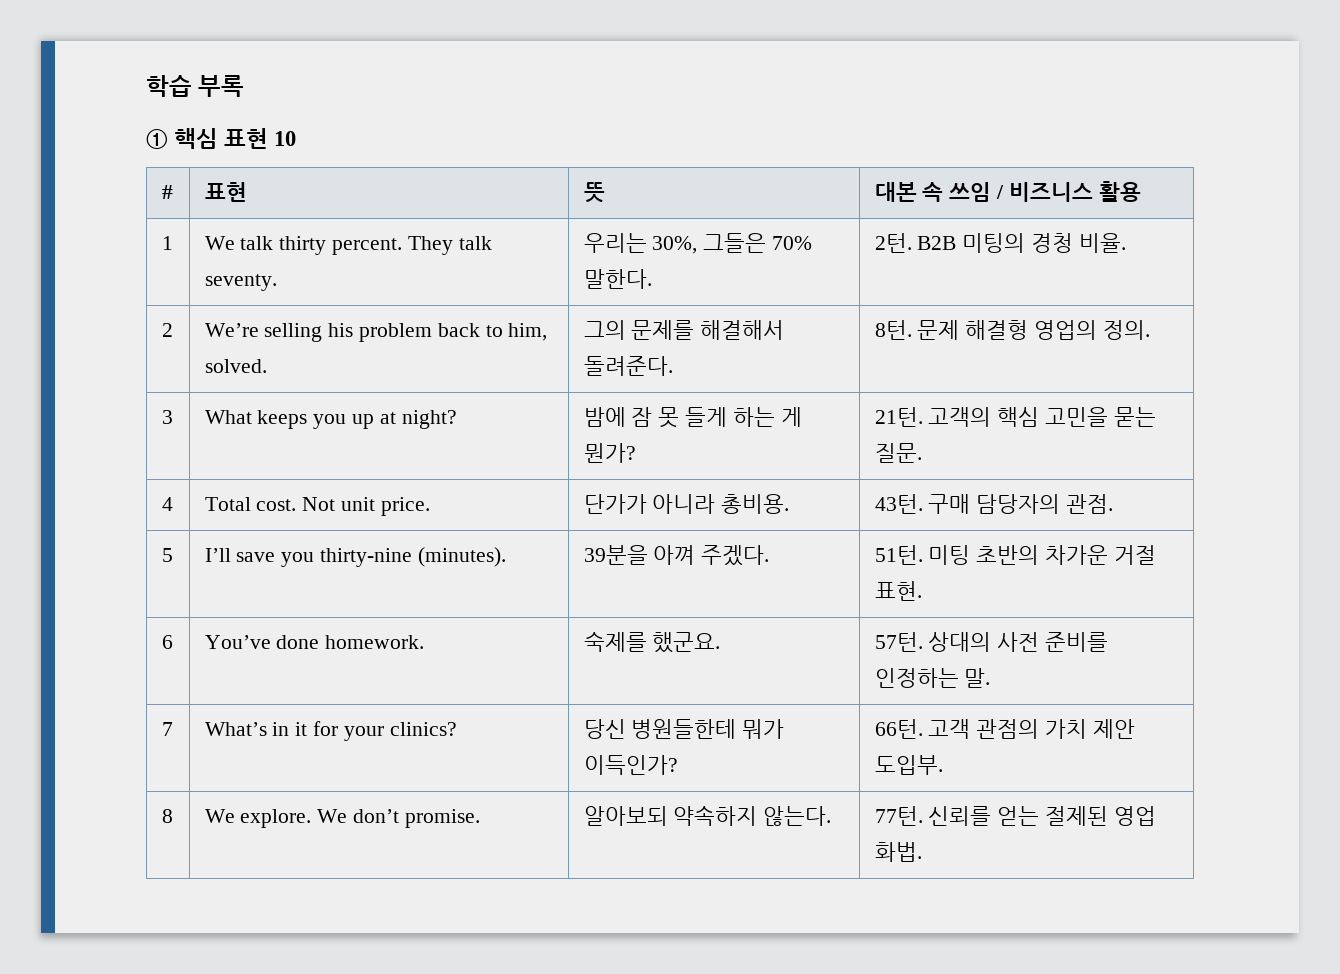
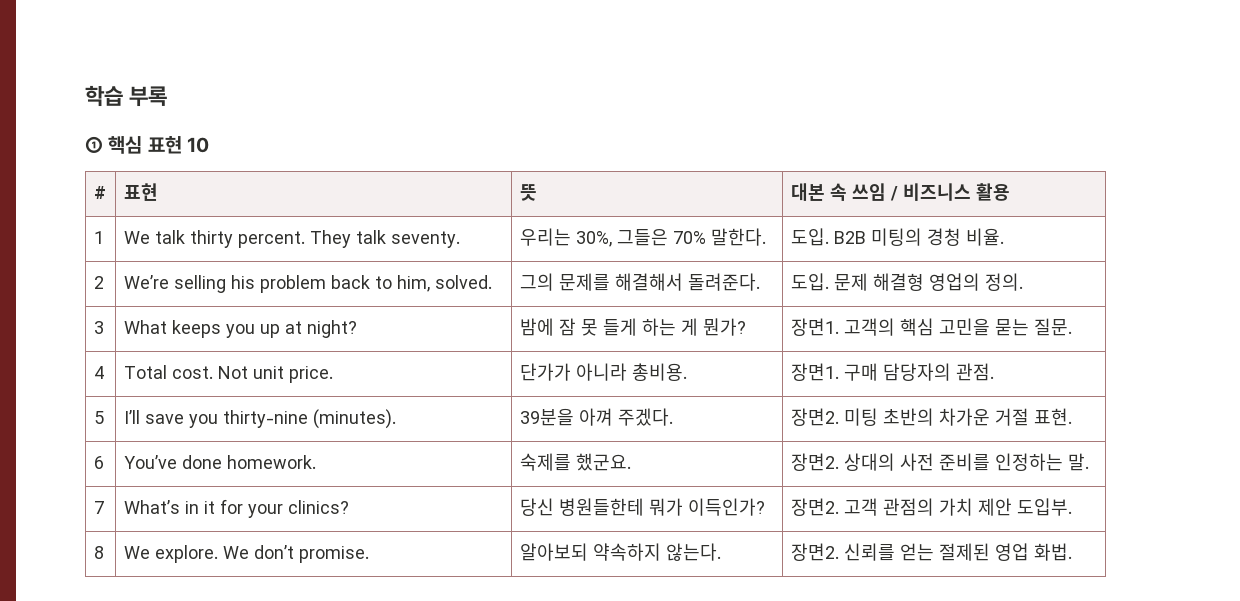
[874,233,912,253] 2턴. -> [790,228,829,246] 도입.
[874,320,912,340] 8턴. -> [790,273,829,291] 도입.
[874,407,923,427] 21턴. -> [790,318,839,336] 장면1.
[874,494,923,514] 43턴. -> [790,363,839,381] 장면1.
[874,545,923,565] 51턴. -> [790,408,839,426] 장면2.
[874,632,923,652] 57턴. -> [790,453,839,471] 장면2.
[874,719,923,739] 66턴. -> [790,498,839,516] 장면2.
[874,806,923,826] 77턴. -> [790,543,839,561] 장면2.

